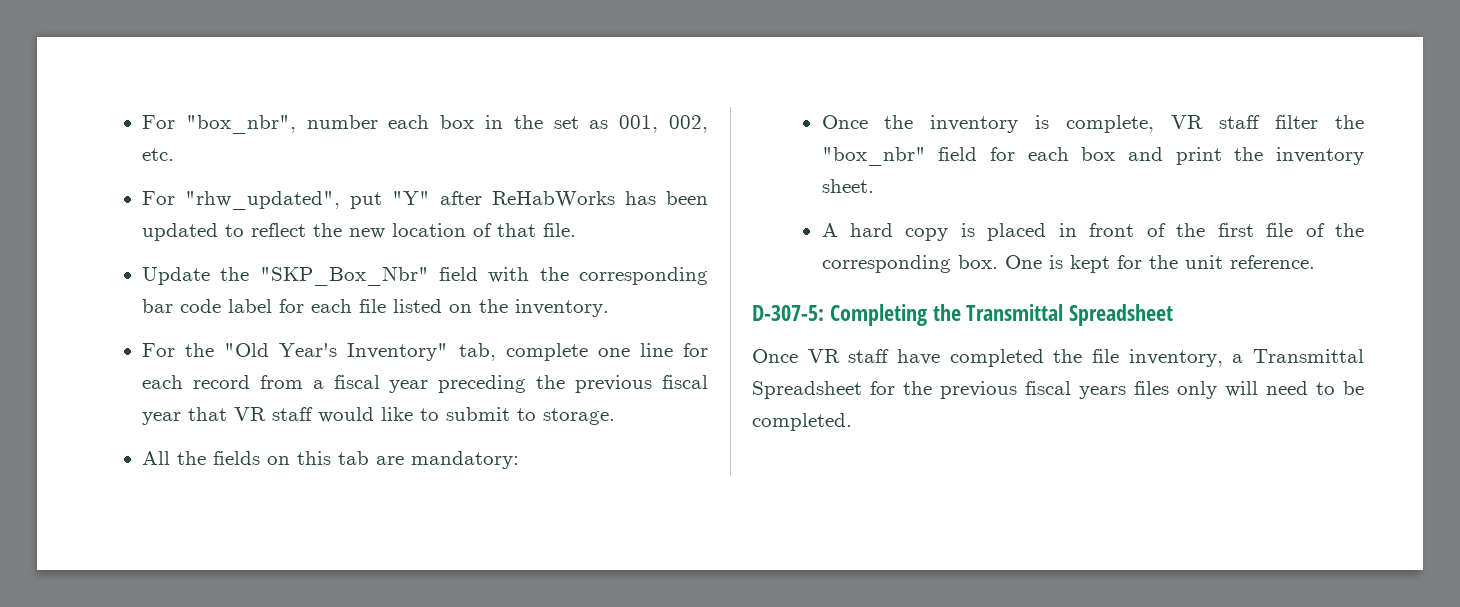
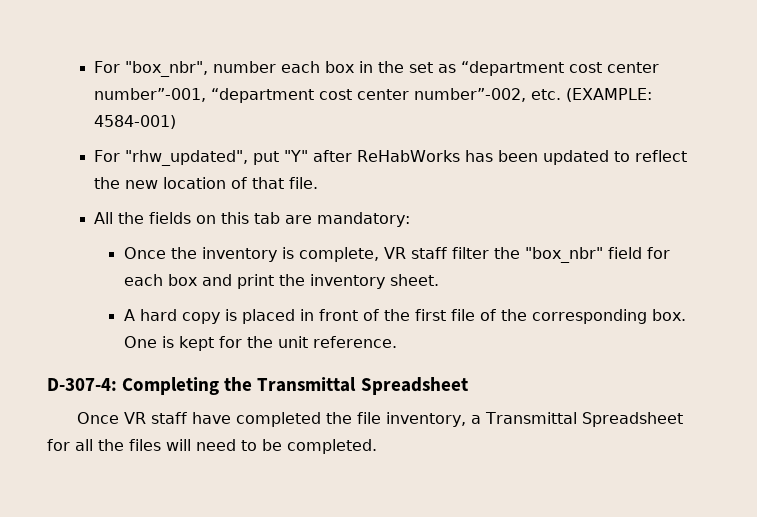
[619,115,708,133] 001, 002, -> [461,61,660,76] [94,88,527,103] “department cost center number”-001, “department cost center number”-002,
(175, 154) none -> [566,88,653,102] [94,115,177,129] (EXAMPLE: 4584-001)
[142,266,708,286] [142,299,610,317] [142,343,708,361] [142,375,708,393] [142,407,616,425] // Update the "SKP_Box_Nbr" field with the corresponding bar code label for each file listed on the inventory. // For the "Old Year's Inventory" tab, complete one line for each record from a fiscal year preceding the previous fiscal year that VR staff would like to submit to storage. -> (319, 183) none
[752,305,824,321] D-307-5: -> [47,378,117,391] D-307-4:
[903,381,1217,399] the previous fiscal years files only -> [75,439,161,451] all the files

